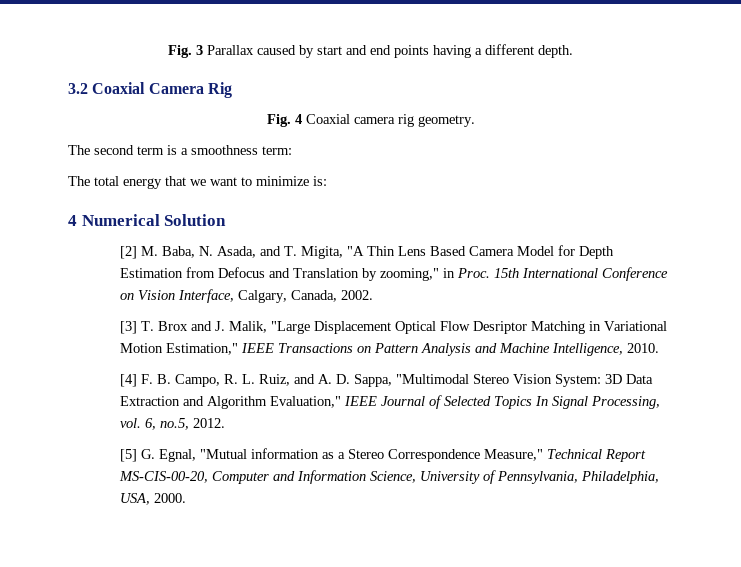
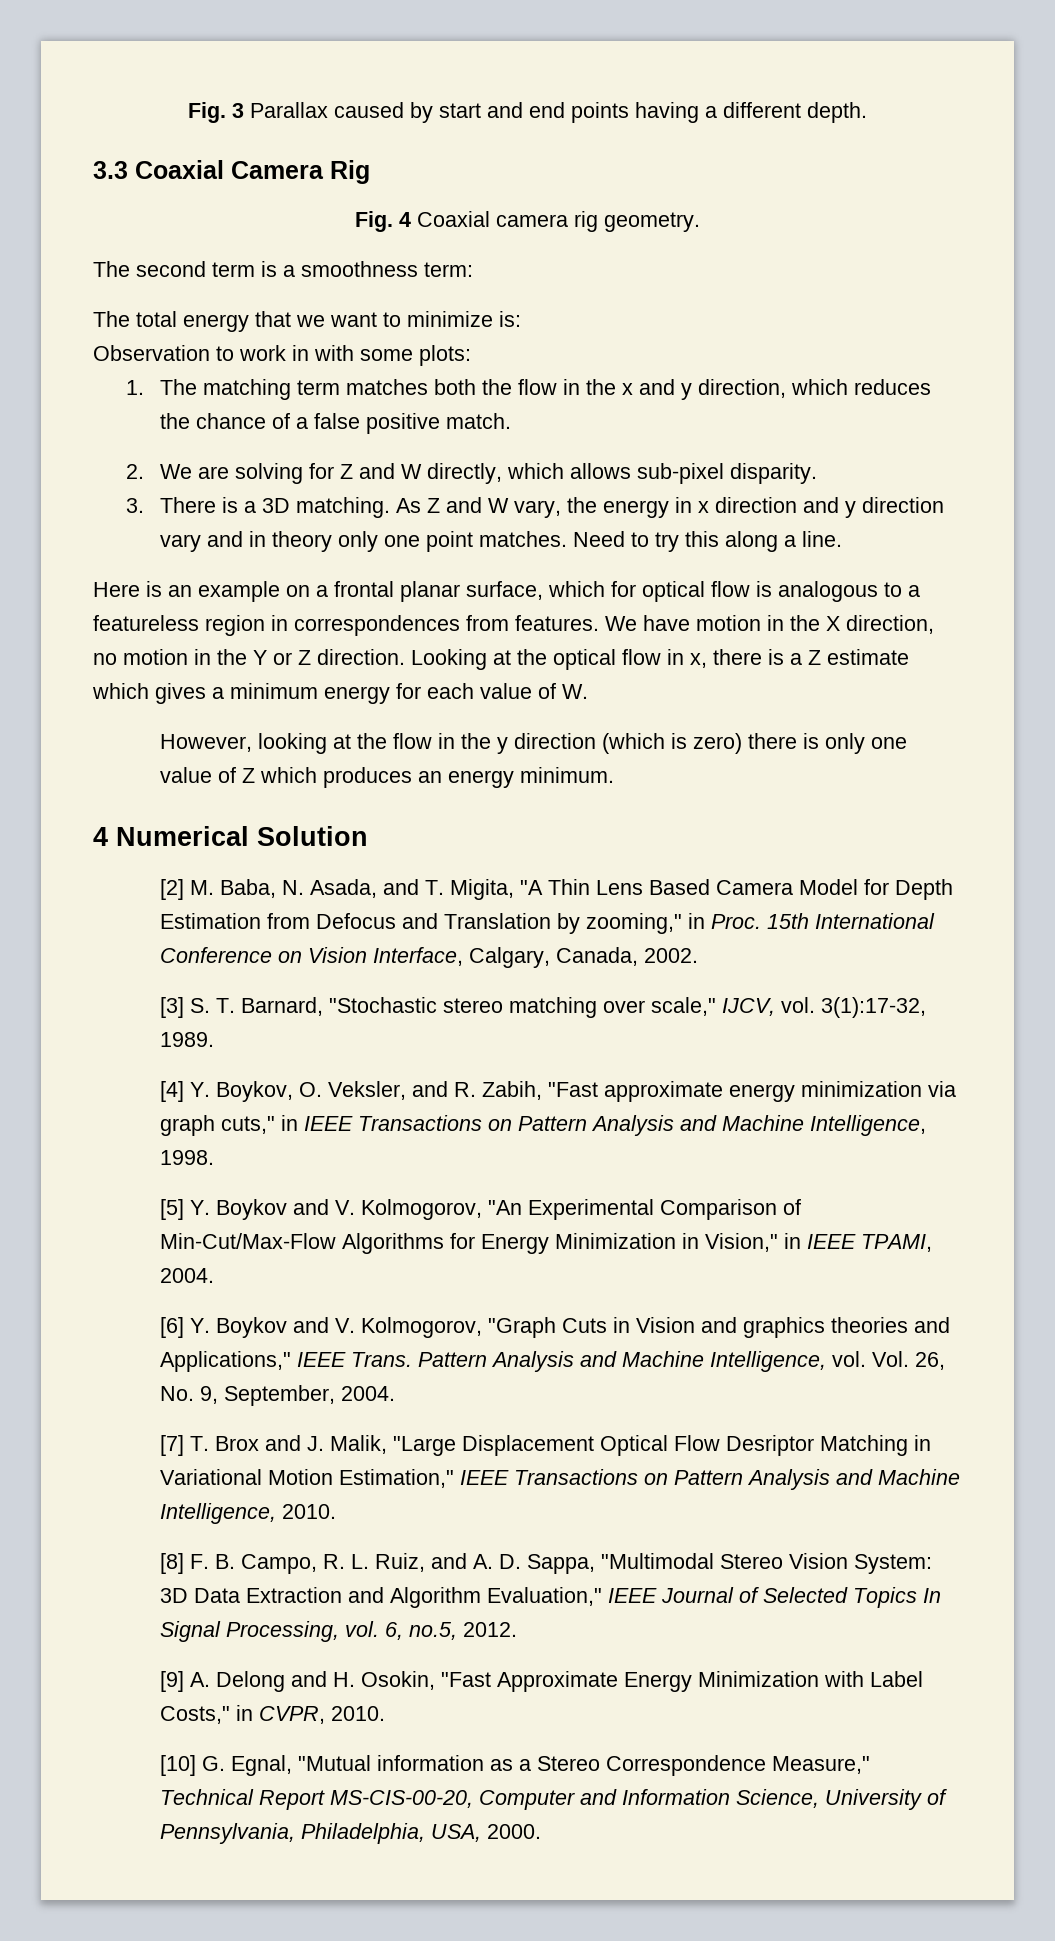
[68,83,88,94] 3.2 -> [93,161,128,179] 3.3
(327, 181) none -> [93,345,471,366] [126,379,931,400] [159,413,511,434] [126,463,817,484] [126,497,944,518] [159,531,842,552] [93,581,920,602] [93,615,934,636] [93,649,909,670] [92,683,588,704] [159,733,907,754] [159,767,614,788] // Observation to work in with some plots: // 1. The matching term matches both the flow in the x and y direction, which reduces the chance of a false positive match. // 2. We are solving for Z and W directly, which allows sub-pixel disparity. // 3. There is a 3D matching. As Z and W vary, the energy in x direction and y direction vary and in theory only one point matches. Need to try this along a line. // Here is an example on a frontal planar surface, which for optical flow is analogous to a featureless region in correspondences from features. We have motion in the X direction, no motion in the Y or Z direction. Looking at the optical flow in x, there is a Z estimate which gives a minimum energy for each value of W. // However, looking at the flow in the y direction (which is zero) there is only one value of Z which produces an energy minimum.
(137, 327) none -> [189,997,926,1018] [159,1032,214,1047] [159,1081,956,1102] [159,1115,926,1136] [159,1150,214,1165] [159,1199,801,1220] [159,1233,932,1254] [159,1268,214,1283] [159,1317,950,1338] [159,1351,945,1372] [159,1385,395,1406] [159,1435,184,1456] S. T. Barnard, "Stochastic stereo matching over scale," IJCV, vol. 3(1):17-32, 1989. // [4] Y. Boykov, O. Veksler, and R. Zabih, "Fast approximate energy minimization via graph cuts," in IEEE Transactions on Pattern Analysis and Machine Intelligence, 1998. // [5] Y. Boykov and V. Kolmogorov, "An Experimental Comparison of Min-Cut/Max-Flow Algorithms for Energy Minimization in Vision," in IEEE TPAMI, 2004. // [6] Y. Boykov and V. Kolmogorov, "Graph Cuts in Vision and graphics theories and Applications," IEEE Trans. Pattern Analysis and Machine Intelligence, vol. Vol. 26, No. 9, September, 2004. // [7]
[119,374,137,387] [4] -> [159,1553,184,1574] [8]
[119,449,137,462] [5] -> [159,1671,923,1692] [159,1705,385,1724] [159,1755,196,1776] [9] A. Delong and H. Osokin, "Fast Approximate Energy Minimization with Label Costs," in CVPR, 2010. // [10]

